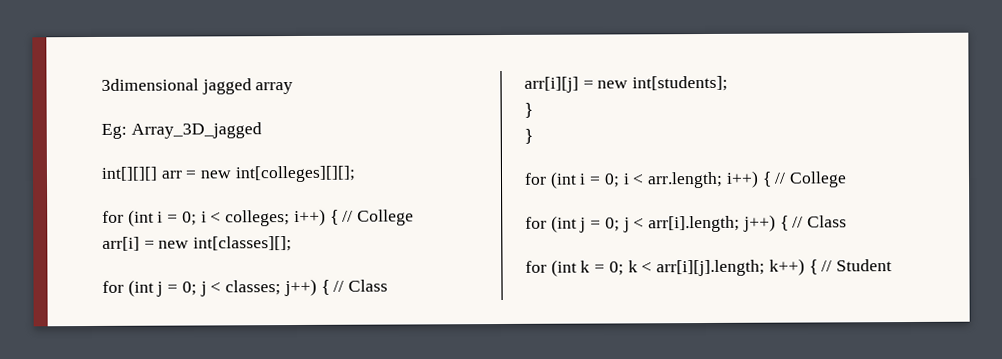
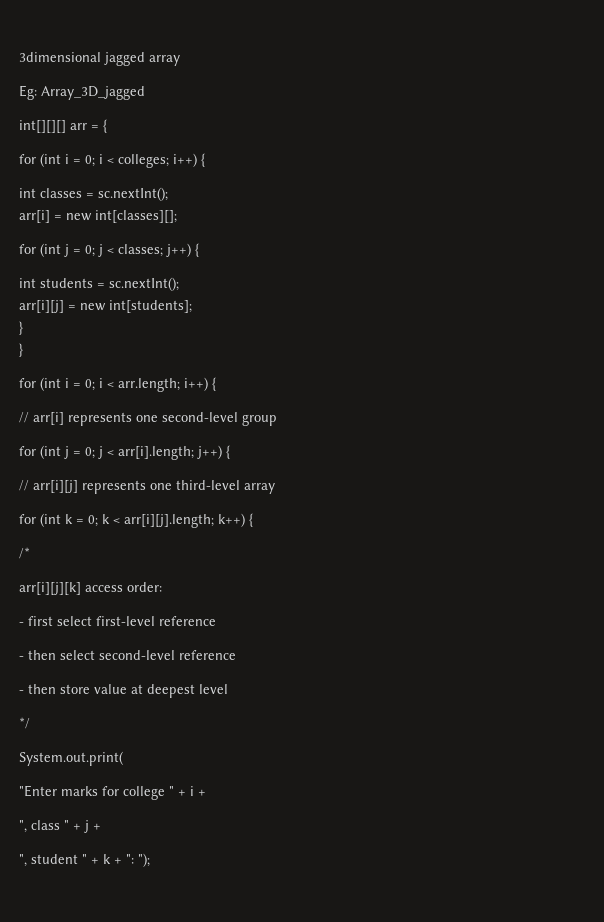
[200,165,356,183] new int[colleges][][]; -> [103,119,107,133] {
[342,209,414,226] // College -> [19,187,168,201] // int classes = sc.nextInt();
[333,279,388,292] // Class -> [19,277,179,291] // int students = sc.nextInt();
[774,171,847,188] // College -> [19,412,277,426] // // arr[i] represents one second-level group
[792,215,847,228] // Class -> [19,480,275,494] // // arr[i][j] represents one third-level array
[821,259,892,272] // Student -> [19,547,30,559] [19,582,162,595] [19,616,216,626] [19,650,236,660] [19,684,228,698] [19,717,30,729] [19,751,124,766] [19,785,206,800] [19,820,101,833] [19,853,150,867] // /* // arr[i][j][k] access order: // - first select first-level reference // - then select second-level reference // - then store value at deepest level // */ // System.out.print( // "Enter marks for college " + i + // ", class " + j + // ", student " + k + ": ");

